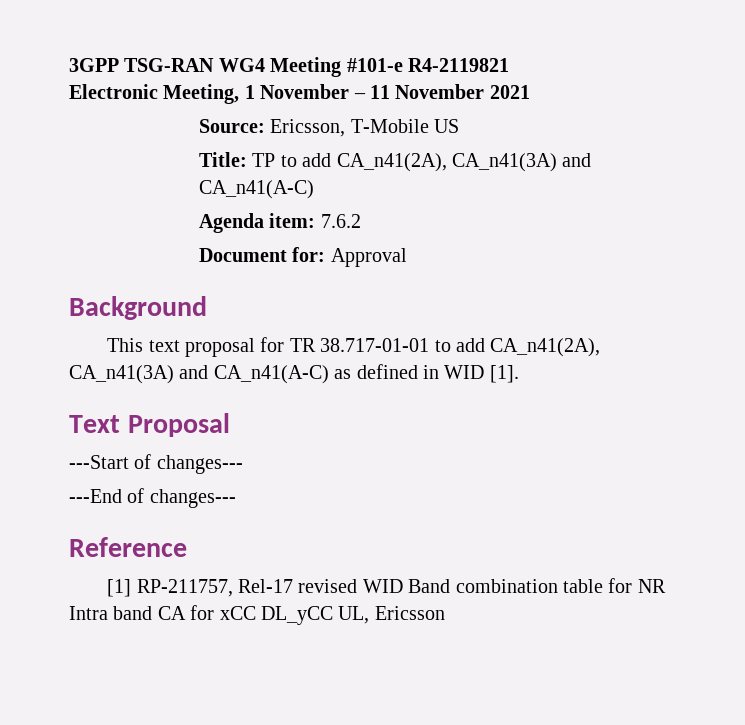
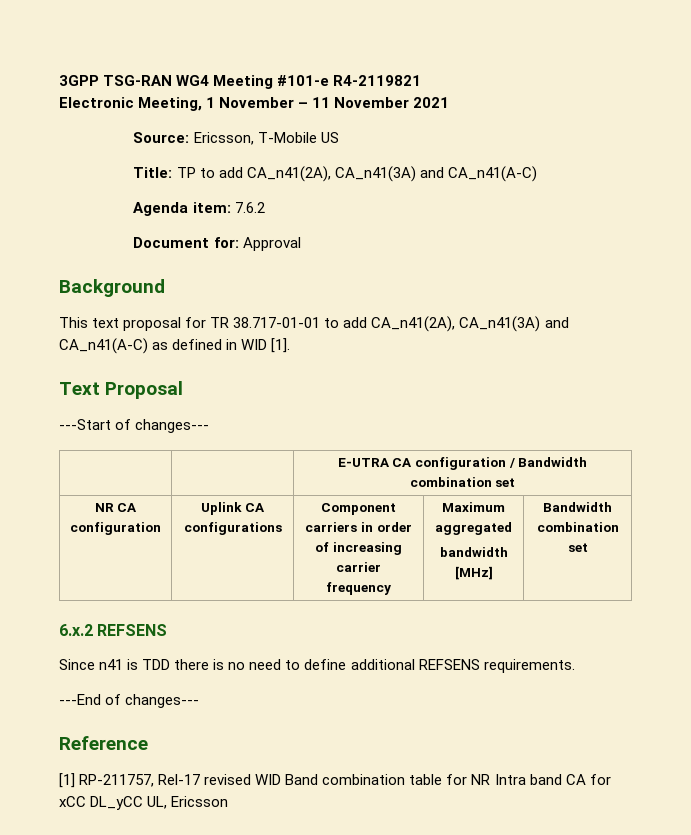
(243, 464) none -> [337,457,588,470] [409,477,516,487] [94,503,138,512] [70,522,161,535] [201,502,265,515] [183,522,282,535] [321,503,396,515] [305,522,412,532] [315,542,402,555] [336,562,381,572] [326,582,391,595] [442,502,505,512] [435,522,512,535] [439,547,508,557] [454,566,493,580] [543,502,612,512] [536,522,619,532] [567,543,588,552] [59,624,168,636] [59,659,575,673] // | | E-UTRA CA configuration / Bandwidth combination set // NR CA configuration | Uplink CA configurations | Component carriers in order of increasing carrier frequency | Maximum aggregated // bandwidth [MHz] | Bandwidth combination set // 6.x.2 REFSENS // Since n41 is TDD there is no need to define additional REFSENS requirements.

